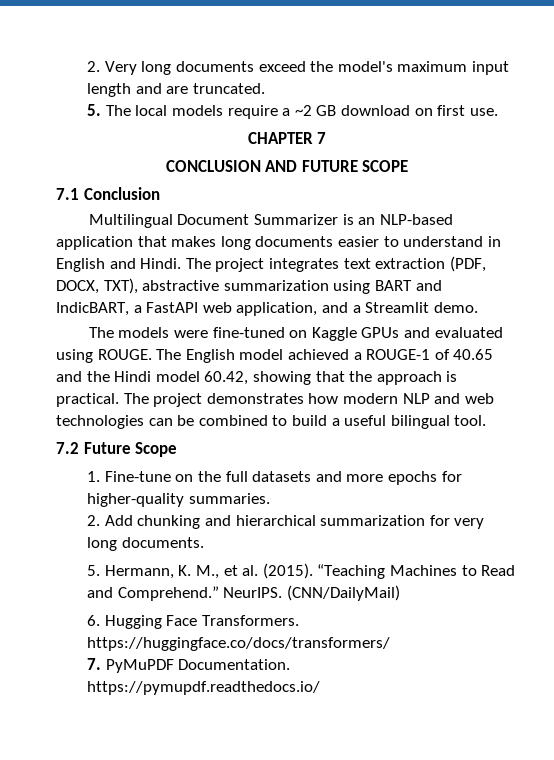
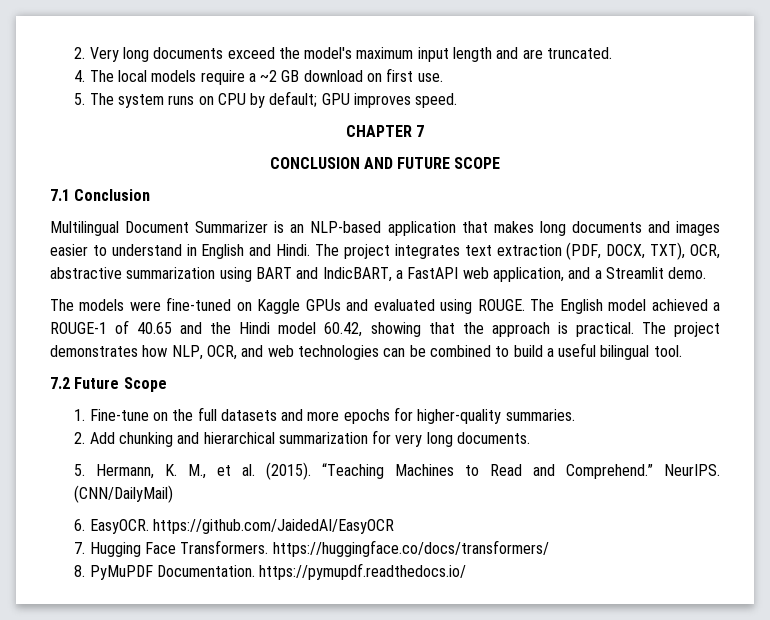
[87,104,102,116] 5. -> [74,70,86,82] 4.
(498, 112) none -> [74,91,458,108] // 5. The system runs on CPU by default; GPU improves speed.
(334, 241) none -> [647,221,721,236] and images
(138, 286) none -> [690,244,721,259] OCR,
[342,393,430,404] modern NLP -> [171,345,237,360] NLP, OCR,
(101, 620) none -> [89,519,394,534] [74,542,86,554] EasyOCR. https://github.com/JaidedAI/EasyOCR // 7.
[87,658,102,670] 7. -> [74,565,86,577] 8.

